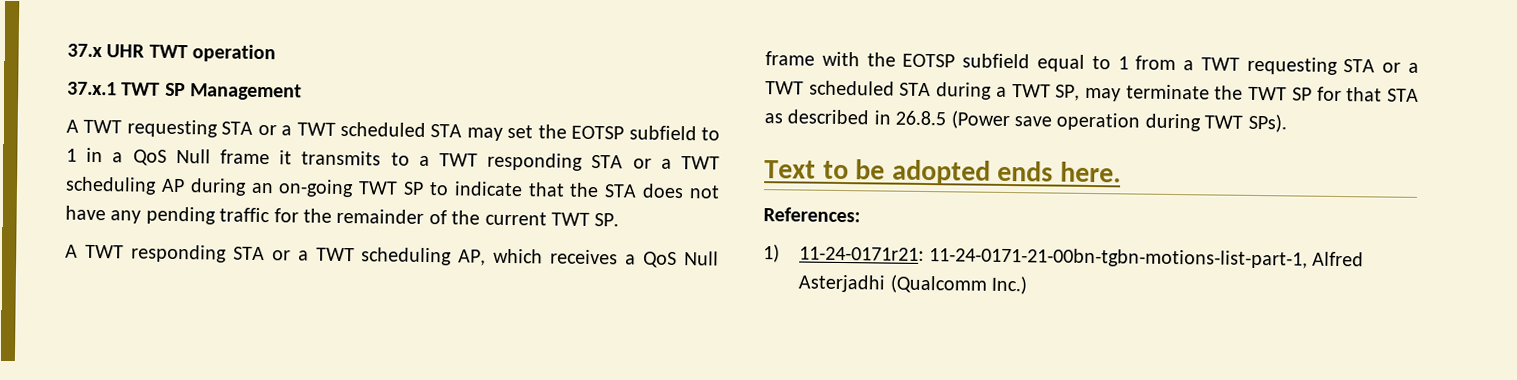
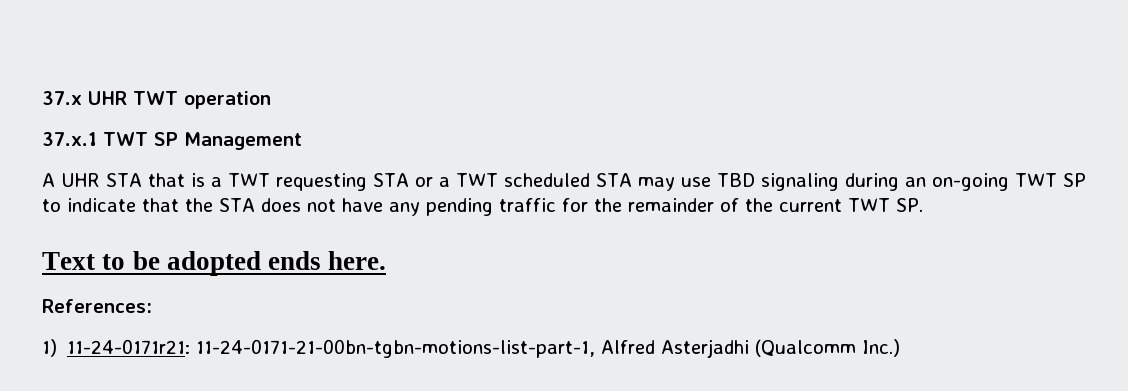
(79, 126) none -> [61,173,222,187] UHR STA that is a
[507,124,721,141] [66,147,721,171] [65,176,185,195] set the EOTSP subfield to 1 in a QoS Null frame it transmits to a TWT responding STA or a TWT scheduling AP -> [680,173,839,191] use TBD signaling
[65,244,719,269] [765,51,1419,75] [765,80,1419,102] [764,109,1287,133] // A TWT responding STA or a TWT scheduling AP, which receives a QoS Null frame with the EOTSP subfield equal to 1 from a TWT requesting STA or a TWT scheduled STA during a TWT SP, may terminate the TWT SP for that STA as described in 26.8.5 (Power save operation during TWT SPs). -> (923, 205) none

